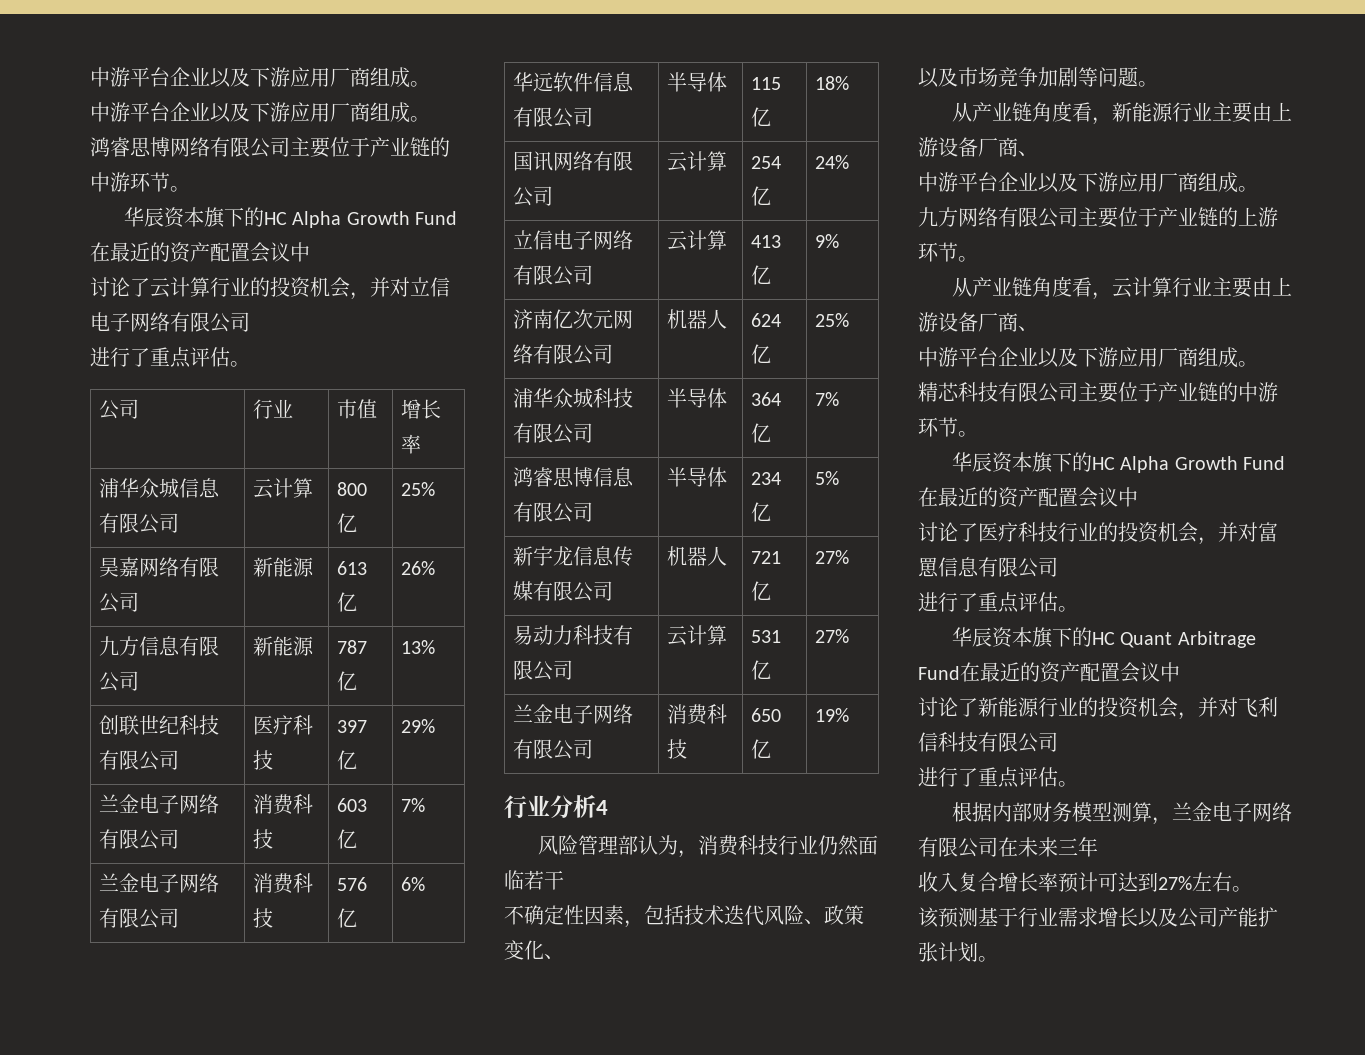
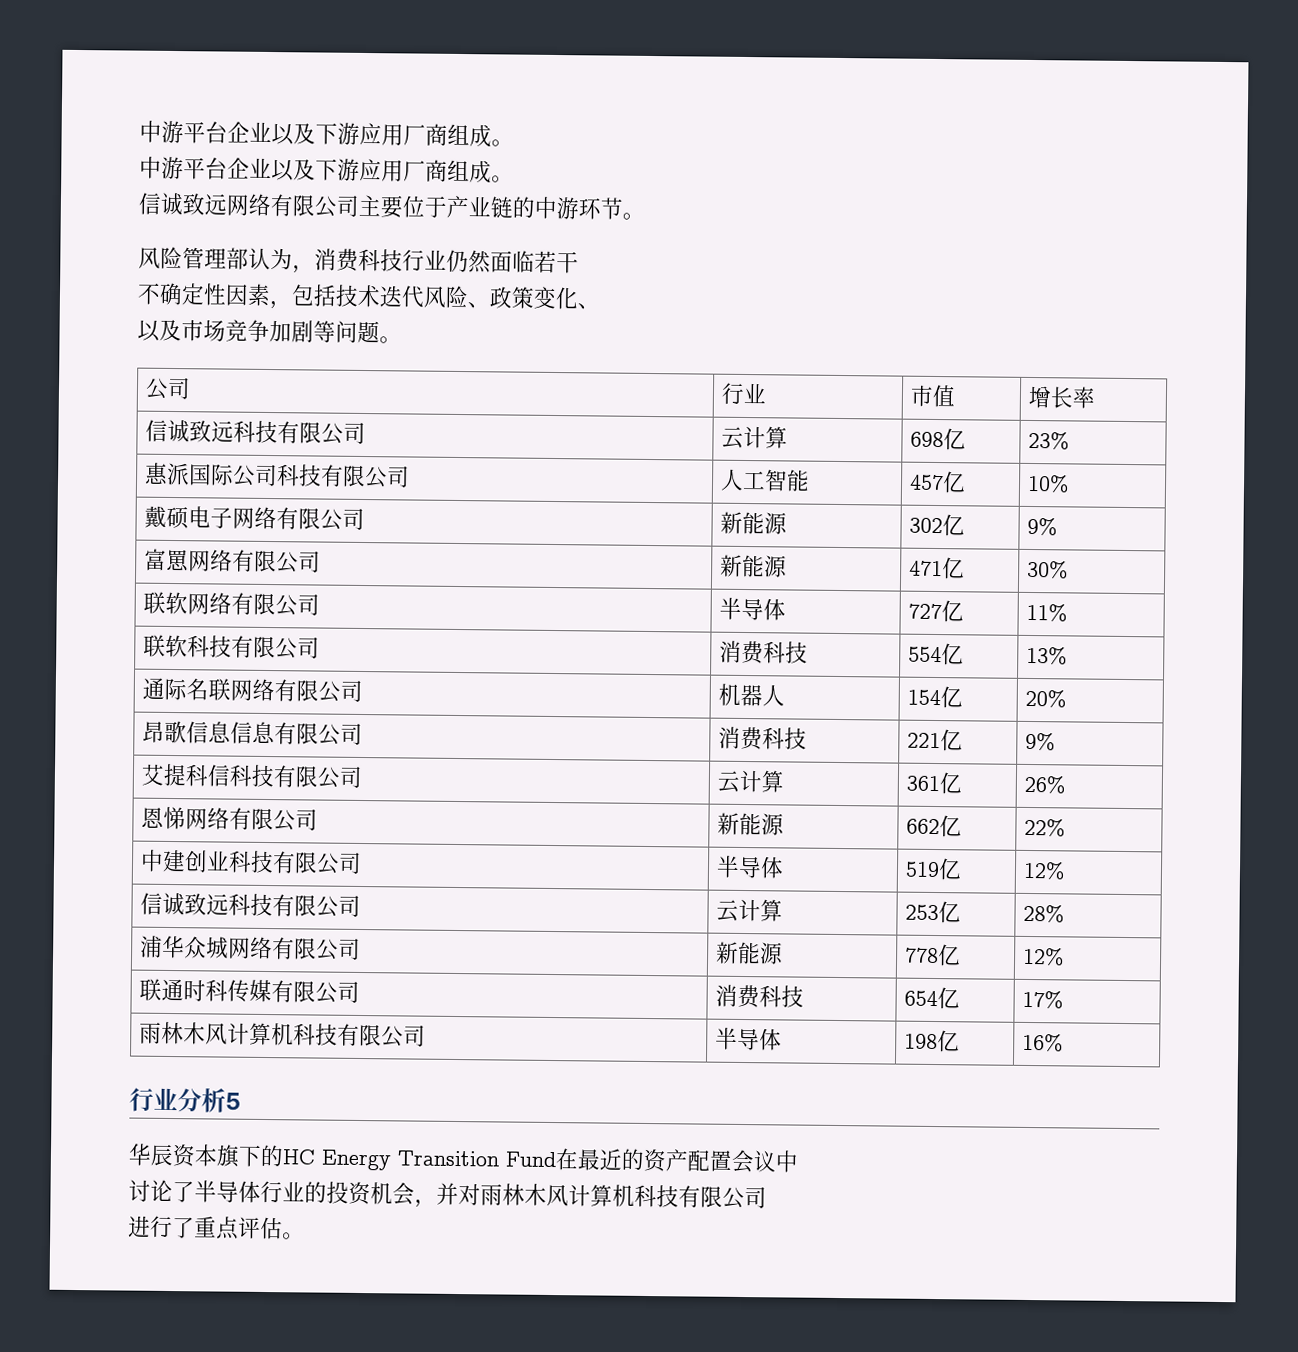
[90,137,170,157] 鸿睿思博 -> [138,192,228,216] 信诚致远
[123,207,458,228] [90,242,310,263] [90,277,450,300] [90,312,250,333] [90,347,250,368] [98,399,139,420] [252,399,293,419] [336,399,377,419] [400,399,441,419] [400,434,421,454] [98,478,220,498] [98,513,179,534] [252,478,313,499] [336,482,367,496] [336,513,357,533] [400,482,435,496] [98,557,219,577] [98,592,139,613] [252,557,314,577] [336,561,367,575] [336,592,357,612] [400,561,435,575] [98,636,219,656] [98,671,139,692] [252,636,314,656] [336,640,367,654] [336,671,357,691] [400,640,435,654] [98,715,219,735] [98,750,179,771] [252,715,313,735] [252,750,273,770] [336,720,367,733] [336,750,357,770] [400,719,435,733] [98,794,219,814] [98,829,179,850] [252,794,313,815] [252,829,273,849] [336,798,367,812] [336,829,357,849] [400,798,425,812] [98,873,219,893] [98,908,179,929] [252,873,313,894] [252,908,273,928] [336,877,367,891] [336,908,357,928] [400,877,425,891] [512,72,634,92] [512,107,593,128] [666,72,727,92] [750,77,781,90] [750,107,771,127] [814,76,849,90] [512,151,633,171] [512,186,553,207] [666,151,727,172] [750,156,781,169] [750,186,771,206] [814,155,849,169] [512,230,633,250] [512,265,593,286] [666,230,727,251] [750,235,781,248] [750,265,771,285] [814,234,839,248] [512,309,633,329] [512,344,613,365] [666,309,727,329] [750,313,781,327] [750,344,771,364] [814,313,849,327] [512,388,633,408] [512,423,593,444] [666,388,727,408] [750,392,781,406] [750,423,771,443] [814,392,839,406] [512,467,634,487] [512,502,593,523] [666,467,727,487] [750,472,781,485] [750,502,771,522] [814,471,839,485] [512,546,633,566] [512,581,613,602] [666,546,727,566] [750,551,781,564] [750,581,771,601] [814,550,849,564] [512,625,633,645] [512,660,573,681] [666,625,727,646] [750,630,781,643] [750,660,771,680] [814,629,849,643] [512,704,633,724] [512,739,593,760] [666,704,727,725] [666,739,687,759] [750,708,781,722] [750,739,771,759] [814,708,849,722] [504,795,608,819] // 华辰资本旗下的HC Alpha Growth Fund在最近的资产配置会议中 // 讨论了云计算行业的投资机会，并对立信电子网络有限公司 // 进行了重点评估。 // 公司 | 行业 | 市值 | 增长率 // 浦华众城信息有限公司 | 云计算 | 800亿 | 25% // 昊嘉网络有限公司 | 新能源 | 613亿 | 26% // 九方信息有限公司 | 新能源 | 787亿 | 13% // 创联世纪科技有限公司 | 医疗科技 | 397亿 | 29% // 兰金电子网络有限公司 | 消费科技 | 603亿 | 7% // 兰金电子网络有限公司 | 消费科技 | 576亿 | 6% // 华远软件信息有限公司 | 半导体 | 115亿 | 18% // 国讯网络有限公司 | 云计算 | 254亿 | 24% // 立信电子网络有限公司 | 云计算 | 413亿 | 9% // 济南亿次元网络有限公司 | 机器人 | 624亿 | 25% // 浦华众城科技有限公司 | 半导体 | 364亿 | 7% // 鸿睿思博信息有限公司 | 半导体 | 234亿 | 5% // 新宇龙信息传媒有限公司 | 机器人 | 721亿 | 27% // 易动力科技有限公司 | 云计算 | 531亿 | 27% // 兰金电子网络有限公司 | 消费科技 | 650亿 | 19% // 行业分析4 -> (645, 216) none
[951,101,1292,125] [918,137,1038,157] [918,172,1258,193] [918,207,1278,228] [918,242,978,262] [951,276,1292,300] [918,312,1038,332] [918,347,1258,368] [918,382,1278,403] [918,417,978,437] [951,452,1286,473] [918,487,1138,508] [918,522,1278,545] [918,557,1058,578] [918,592,1078,613] [951,627,1256,648] [918,662,1180,683] [918,697,1278,720] [918,732,938,752] // 从产业链角度看，新能源行业主要由上游设备厂商、 // 中游平台企业以及下游应用厂商组成。 // 九方网络有限公司主要位于产业链的上游环节。 // 从产业链角度看，云计算行业主要由上游设备厂商、 // 中游平台企业以及下游应用厂商组成。 // 精芯科技有限公司主要位于产业链的中游环节。 // 华辰资本旗下的HC Alpha Growth Fund在最近的资产配置会议中 // 讨论了医疗科技行业的投资机会，并对富罳信息有限公司 // 进行了重点评估。 // 华辰资本旗下的HC Quant Arbitrage Fund在最近的资产配置会议中 // 讨论了新能源行业的投资机会，并对飞利信 -> [144,376,191,400] [720,382,767,405] [909,384,956,408] [1027,385,1096,409] [144,419,366,445] [720,425,788,449] [909,428,966,451] [1027,430,1069,450] [143,462,410,489] [719,468,810,492] [908,471,966,494] [1026,473,1069,493] [143,505,365,531] [719,511,788,535] [908,514,965,537] [1026,516,1057,536] [143,548,321,574] [719,554,788,578] [908,557,965,580] [1026,559,1068,579] [142,591,320,617] [718,597,786,621] [907,600,964,623] [1025,602,1067,622] [142,634,320,660] [718,640,808,665] [907,643,964,666] [1025,645,1067,665] [141,677,363,703] [717,683,785,707] [906,686,963,709] [1024,688,1066,708] [141,720,363,746] [717,726,807,751] [906,729,963,752] [1024,731,1055,751] [140,763,363,789] [716,769,785,793] [905,772,963,795] [1023,774,1065,794] [140,806,318,832] [716,812,785,836] [905,815,962,838] [1023,817,1065,837] [139,849,362,875] [715,855,784,879] [904,858,962,881] [1022,860,1065,880] [139,892,361,918] [715,898,783,922] [904,901,961,924] [1022,903,1064,923] [139,935,361,961] [714,941,784,965] [904,944,961,967] [1021,946,1064,966] [138,978,360,1004] [714,984,804,1009] [903,987,960,1010] [1021,989,1063,1009] [138,1021,426,1048] [714,1027,782,1051] [903,1030,960,1053] [1021,1032,1063,1052] [129,1087,241,1113] [128,1143,799,1174] [128,1179,635,1208] // 公司 | 行业 | 市值 | 增长率 // 信诚致远科技有限公司 | 云计算 | 698亿 | 23% // 惠派国际公司科技有限公司 | 人工智能 | 457亿 | 10% // 戴硕电子网络有限公司 | 新能源 | 302亿 | 9% // 富罳网络有限公司 | 新能源 | 471亿 | 30% // 联软网络有限公司 | 半导体 | 727亿 | 11% // 联软科技有限公司 | 消费科技 | 554亿 | 13% // 通际名联网络有限公司 | 机器人 | 154亿 | 20% // 昂歌信息信息有限公司 | 消费科技 | 221亿 | 9% // 艾提科信科技有限公司 | 云计算 | 361亿 | 26% // 恩悌网络有限公司 | 新能源 | 662亿 | 22% // 中建创业科技有限公司 | 半导体 | 519亿 | 12% // 信诚致远科技有限公司 | 云计算 | 253亿 | 28% // 浦华众城网络有限公司 | 新能源 | 778亿 | 12% // 联通时科传媒有限公司 | 消费科技 | 654亿 | 17% // 雨林木风计算机科技有限公司 | 半导体 | 198亿 | 16% // 行业分析5 // 华辰资本旗下的HC Energy Transition Fund在最近的资产配置会议中 // 讨论了半导体行业的投资机会，并对雨林木风计算机
[951,802,1292,825] [918,837,1098,858] [918,872,1252,893] [918,907,1278,928] [918,942,998,962] // 根据内部财务模型测算，兰金电子网络有限公司在未来三年 // 收入复合增长率预计可达到27%左右。 // 该预测基于行业需求增长以及公司产能扩张计划。 -> (305, 1236) none

